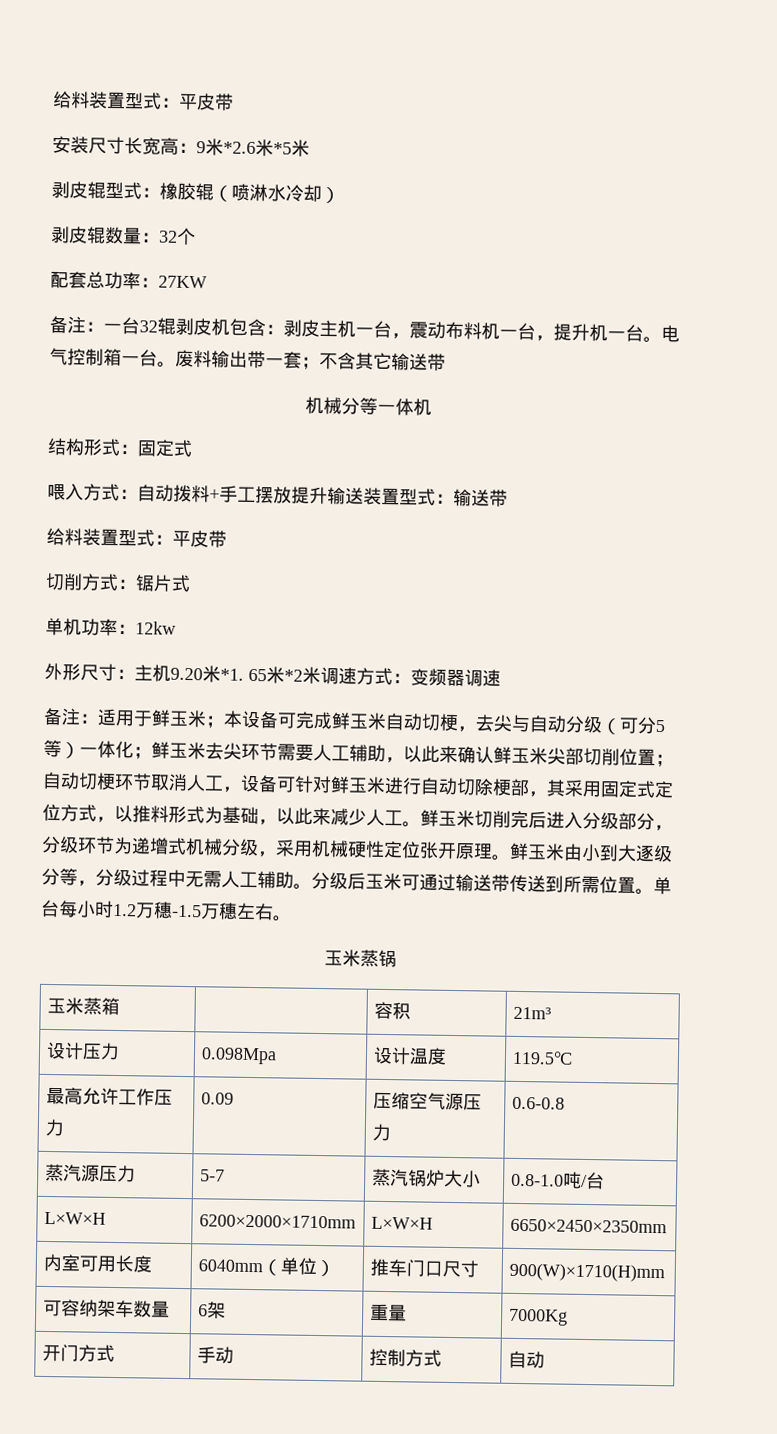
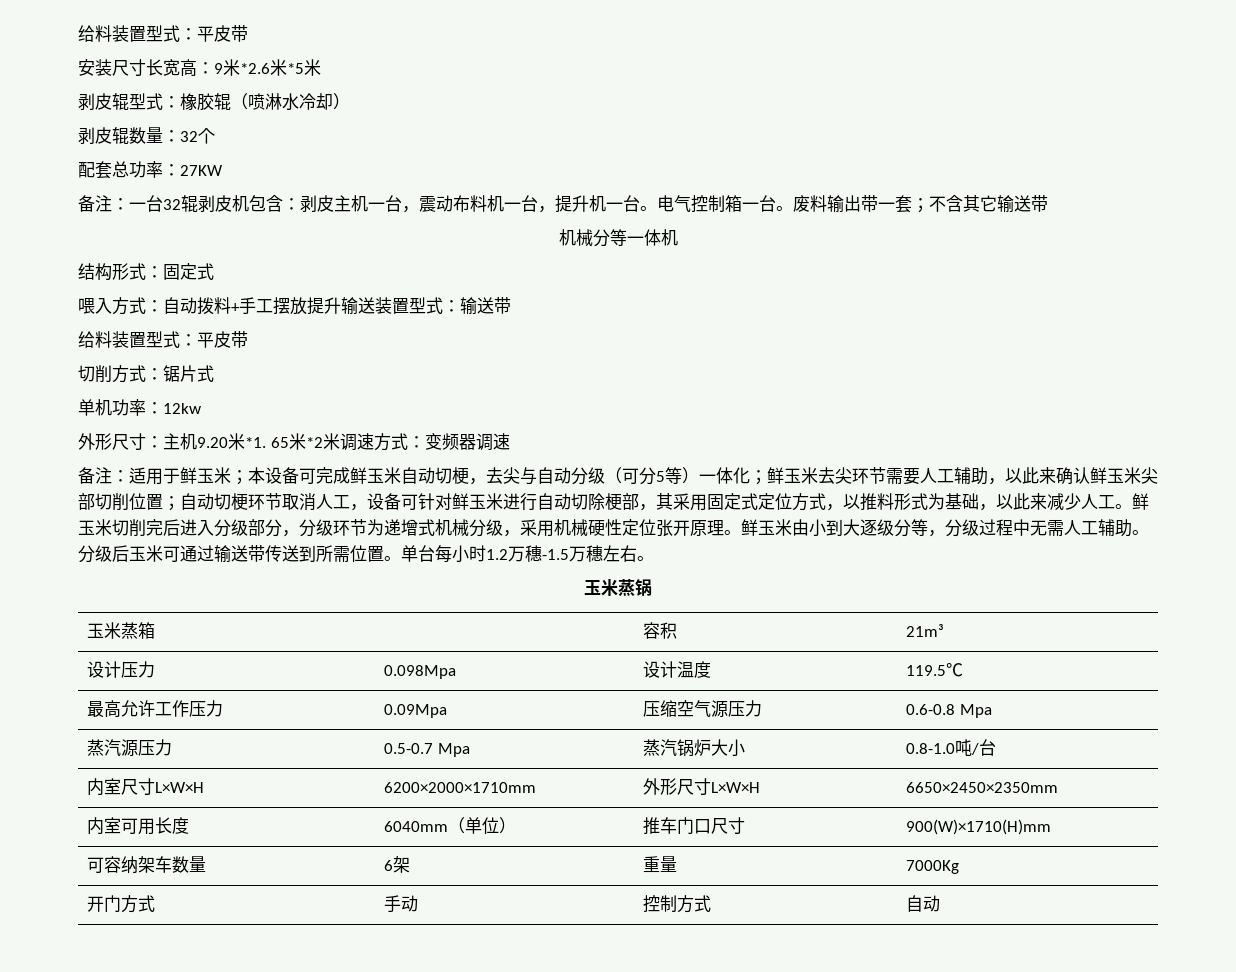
[200,1092,234,1105] 0.09 -> [384,704,448,718] 0.09Mpa
(565, 1103) none -> [959,704,992,718] Mpa
[199,1169,225,1182] 5-7 -> [384,743,470,757] 0.5-0.7 Mpa
(605, 1180) none -> [87,778,156,796] 内室尺寸
(356, 1221) none -> [643,778,712,795] 外形尺寸

